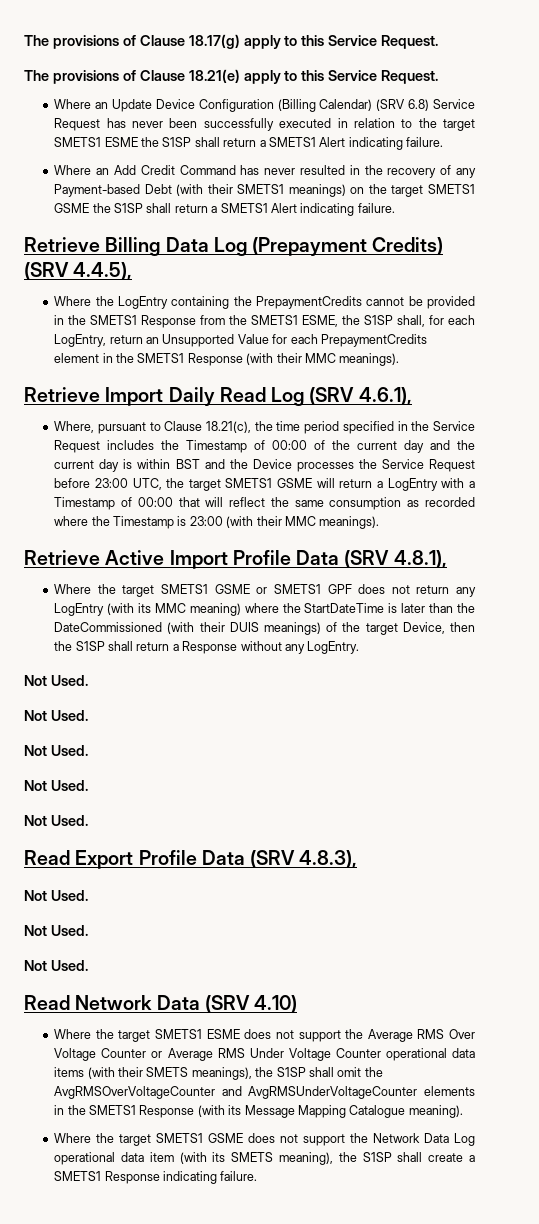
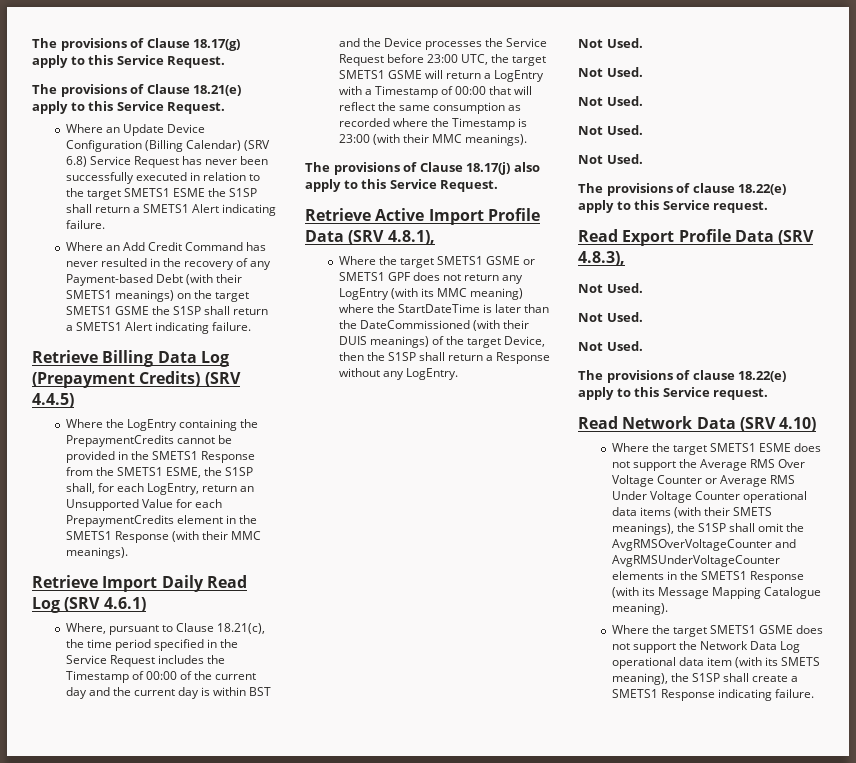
[73,262,133,280] 4.4.5), -> [32,393,74,408] 4.4.5)
[358,387,412,405] 4.6.1), -> [103,597,146,612] 4.6.1)
(380, 522) none -> [305,162,540,175] [305,179,499,192] // The provisions of Clause 18.17(j) also apply to this Service Request.
(88, 820) none -> [578,183,787,196] [578,200,769,213] // The provisions of clause 18.22(e) apply to this Service request.
(88, 965) none -> [578,370,787,383] [578,387,769,400] // The provisions of clause 18.22(e) apply to this Service request.

